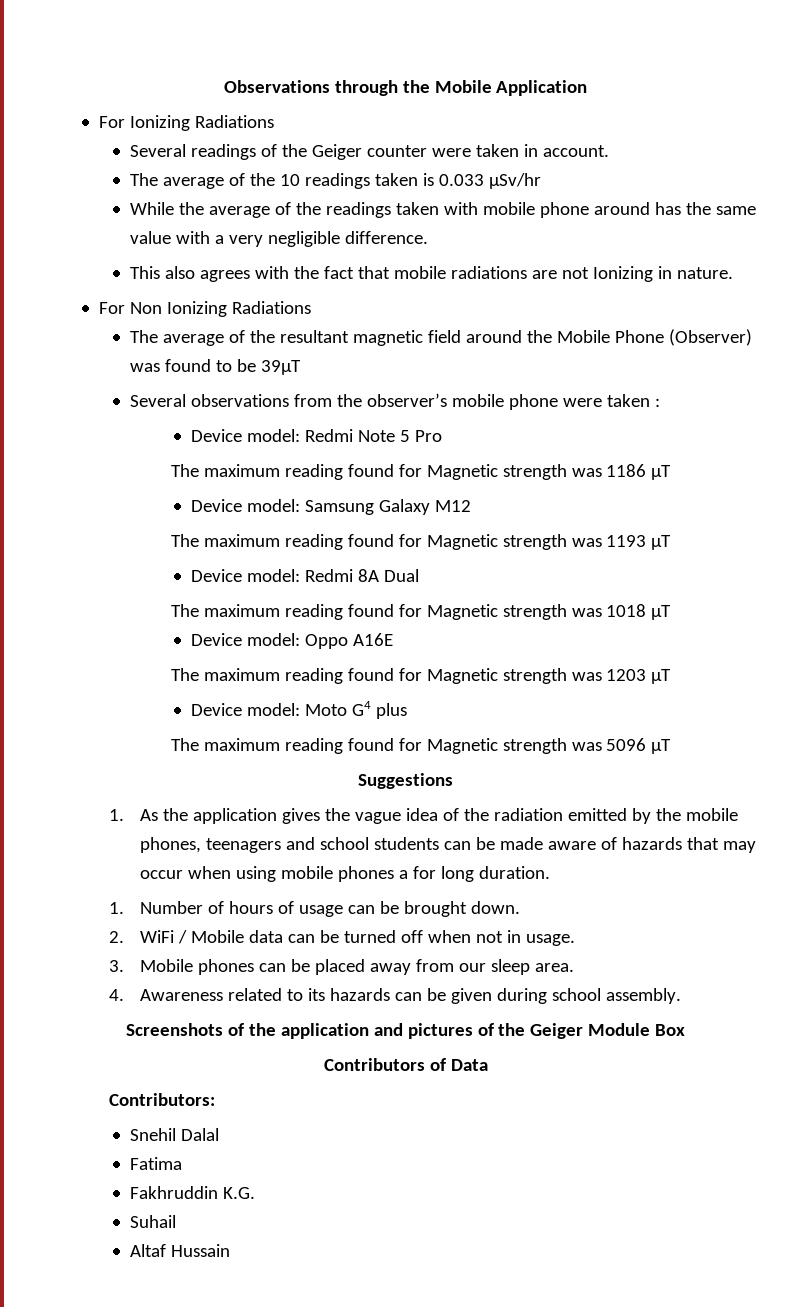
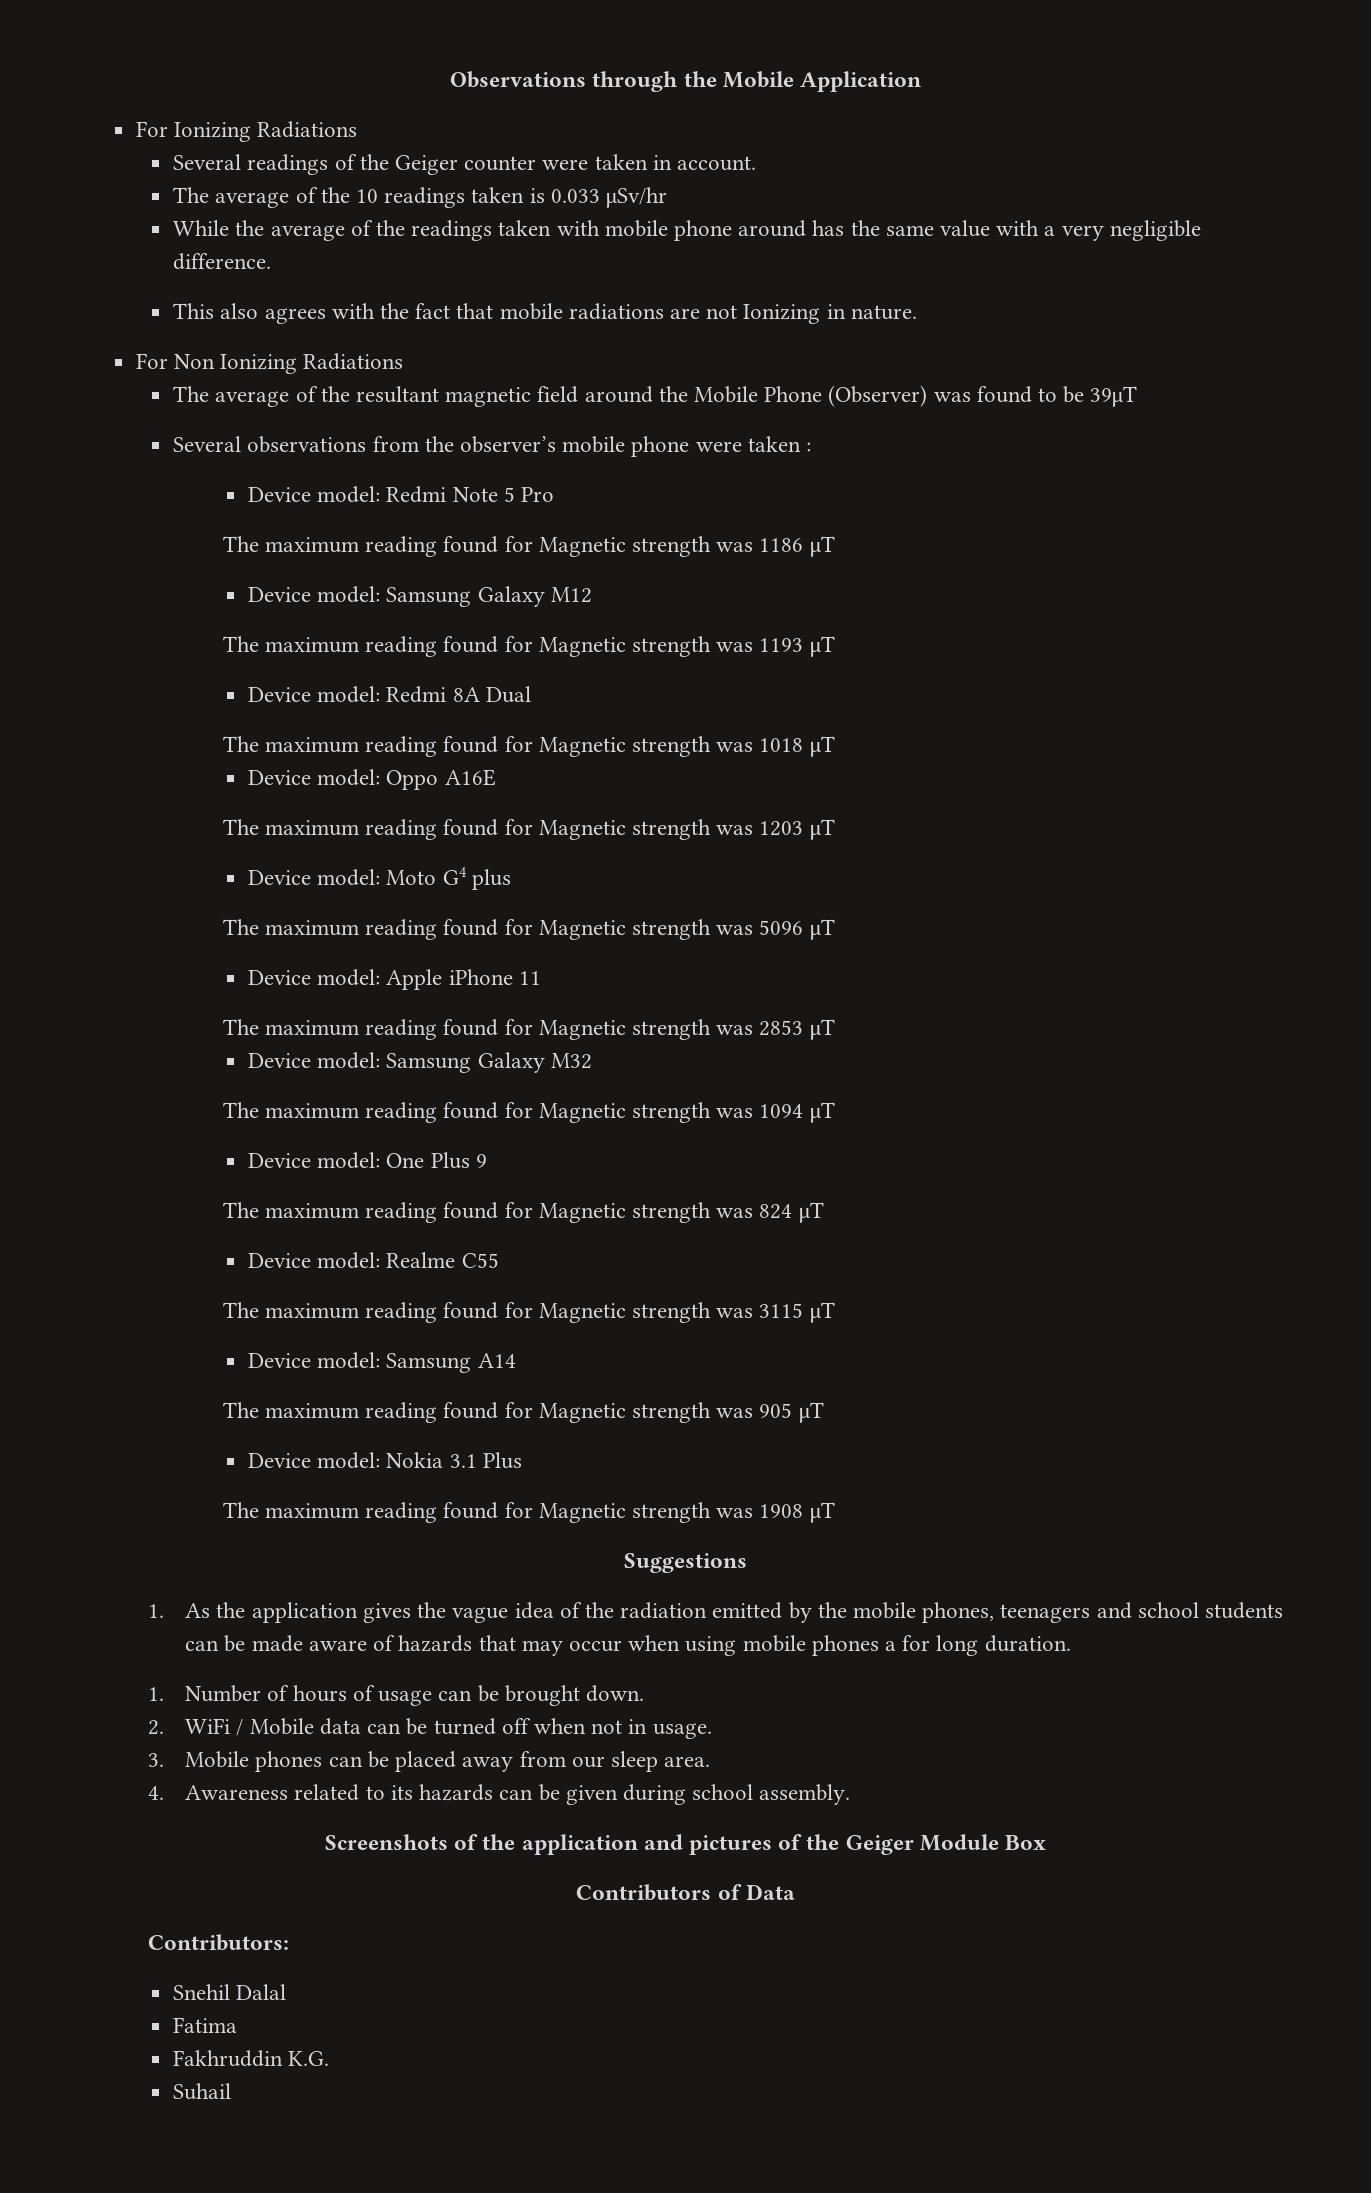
(672, 746) none -> [247,969,541,990] [222,1019,835,1040] [247,1052,592,1073] [222,1102,835,1123] [247,1152,487,1169] [222,1202,824,1223] [247,1252,499,1269] [222,1302,835,1323] [247,1352,516,1373] [222,1402,824,1423] [247,1452,522,1469] [222,1502,835,1523] // Device model: Apple iPhone 11 // The maximum reading found for Magnetic strength was 2853 μT // Device model: Samsung Galaxy M32 // The maximum reading found for Magnetic strength was 1094 μT // Device model: One Plus 9 // The maximum reading found for Magnetic strength was 824 μT // Device model: Realme C55 // The maximum reading found for Magnetic strength was 3115 μT // Device model: Samsung A14 // The maximum reading found for Magnetic strength was 905 μT // Device model: Nokia 3.1 Plus // The maximum reading found for Magnetic strength was 1908 μT
[129,1244,230,1257] // Altaf Hussain -> (232, 2091) none

